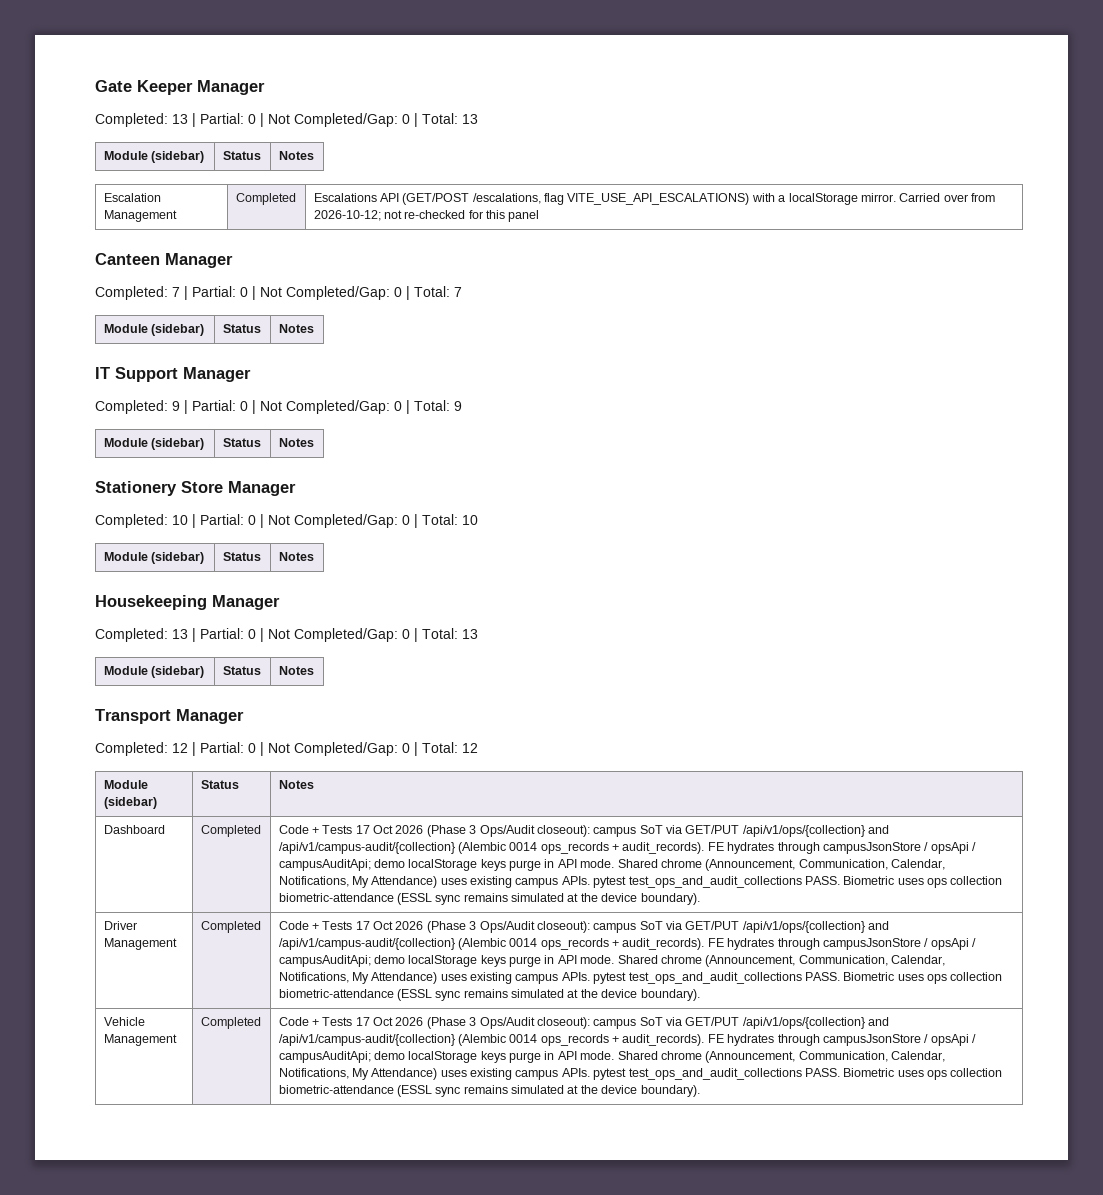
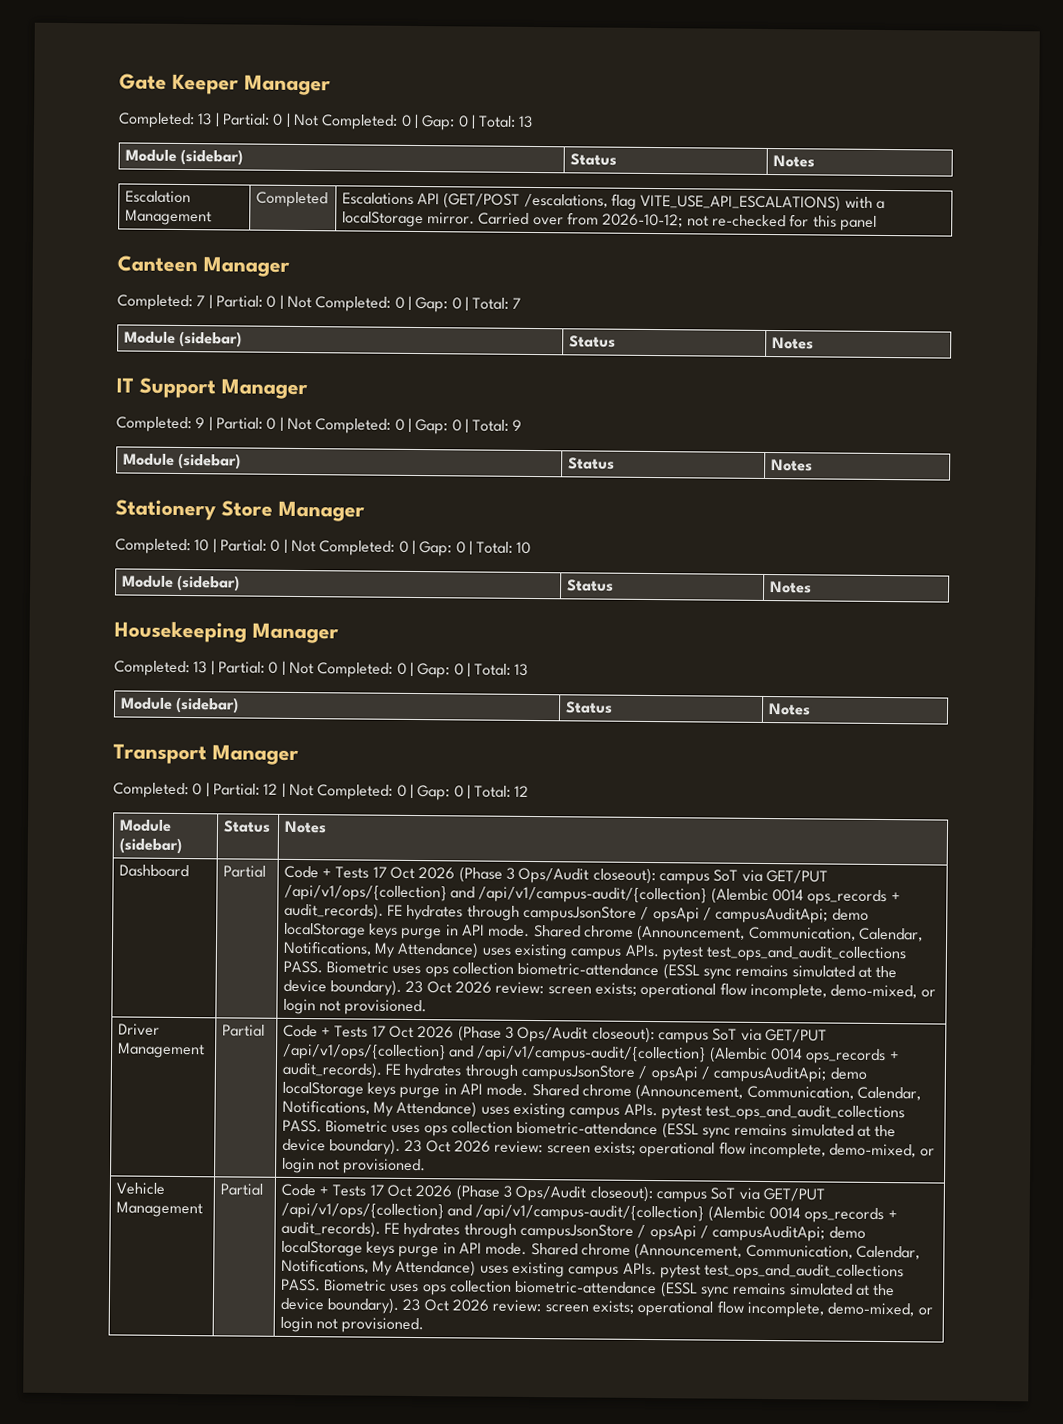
[294,113,398,127] Completed/Gap: -> [321,113,456,131] Completed: 0 | Gap:
[286,286,390,300] Completed/Gap: -> [315,295,449,313] Completed: 0 | Gap:
[286,400,390,414] Completed/Gap: -> [315,417,449,435] Completed: 0 | Gap:
[294,514,398,528] Completed/Gap: -> [319,539,453,557] Completed: 0 | Gap:
[294,628,398,642] Completed/Gap: -> [317,661,451,679] Completed: 0 | Gap:
[172,742,398,756] 12 | Partial: 0 | Not Completed/Gap: -> [192,782,451,801] 0 | Partial: 12 | Not Completed: 0 | Gap:
[200,825,261,837] Completed -> [222,865,266,878] Partial
(700, 899) none -> [405,980,936,1000] [282,998,428,1016] 23 Oct 2026 review: screen exists; operational flow incomplete, demo-mixed, or login not provisioned.
[200,921,261,933] Completed -> [221,1024,265,1037] Partial
(700, 995) none -> [404,1139,935,1159] [281,1157,427,1175] 23 Oct 2026 review: screen exists; operational flow incomplete, demo-mixed, or login not provisioned.
[200,1017,261,1029] Completed -> [219,1183,263,1196] Partial
(700, 1091) none -> [402,1298,933,1318] [279,1316,425,1334] 23 Oct 2026 review: screen exists; operational flow incomplete, demo-mixed, or login not provisioned.

